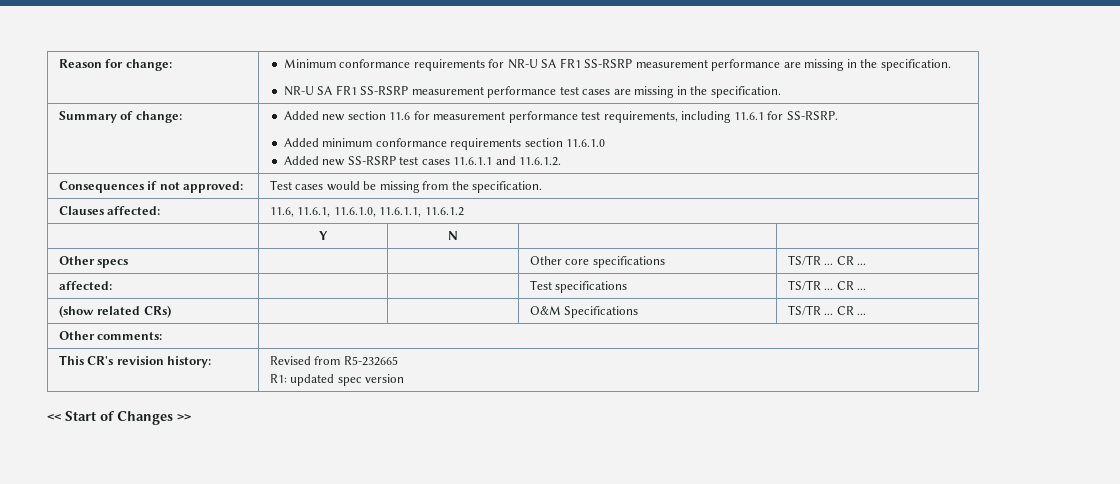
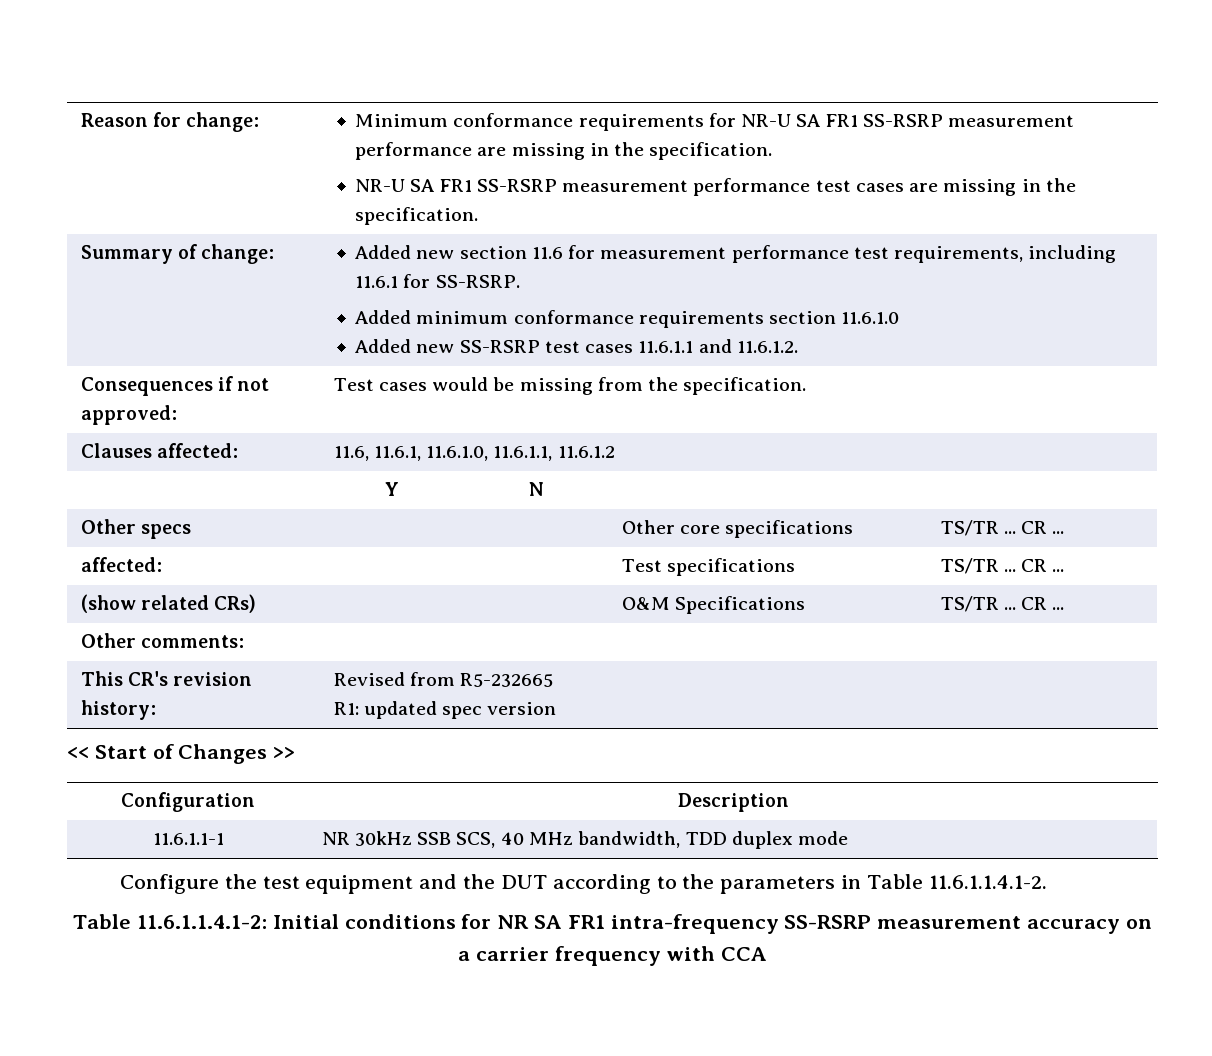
(191, 417) none -> [121,792,255,812] [677,793,789,812] [152,833,224,845] [321,831,849,849] [120,874,1047,894] [73,914,1152,934] [458,946,767,966] // Configuration | Description // 11.6.1.1-1 | NR 30kHz SSB SCS, 40 MHz bandwidth, TDD duplex mode // Configure the test equipment and the DUT according to the parameters in Table 11.6.1.1.4.1-2. // Table 11.6.1.1.4.1-2: Initial conditions for NR SA FR1 intra-frequency SS-RSRP measurement accuracy on a carrier frequency with CCA

